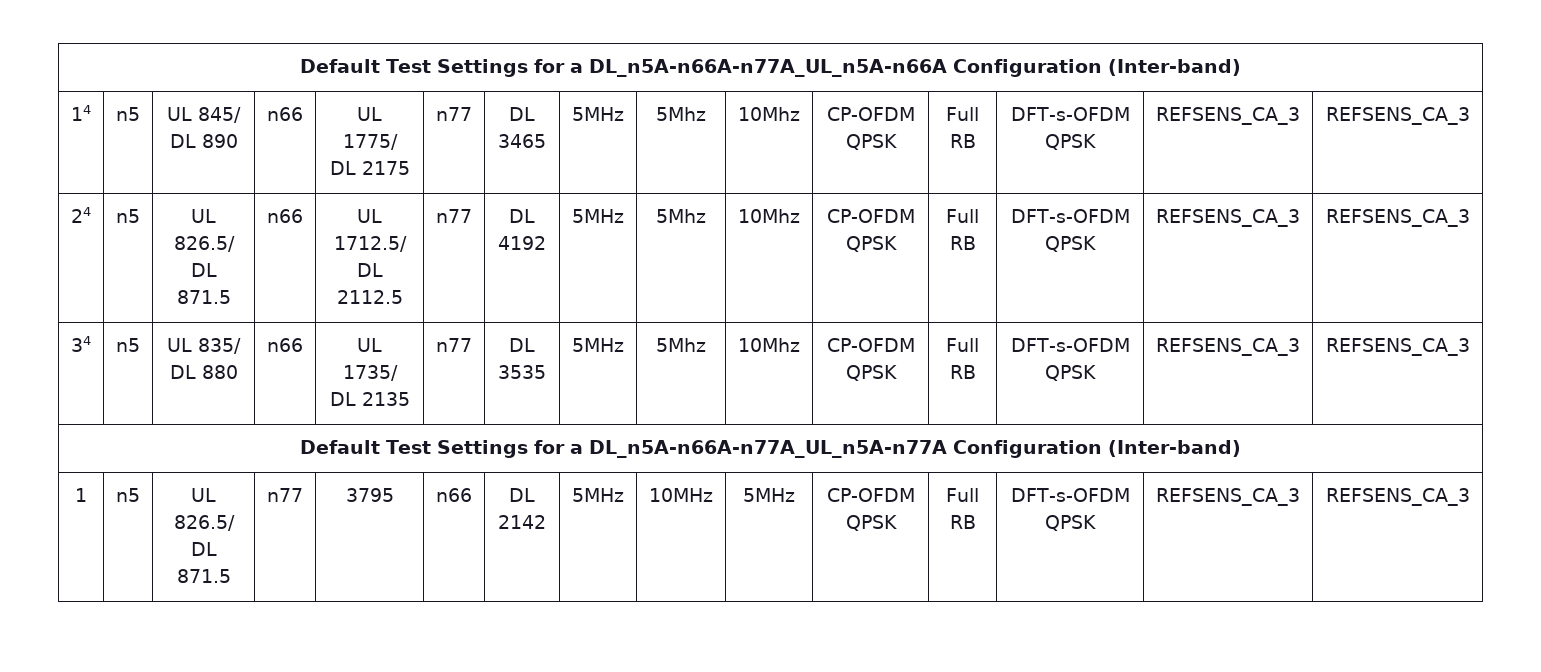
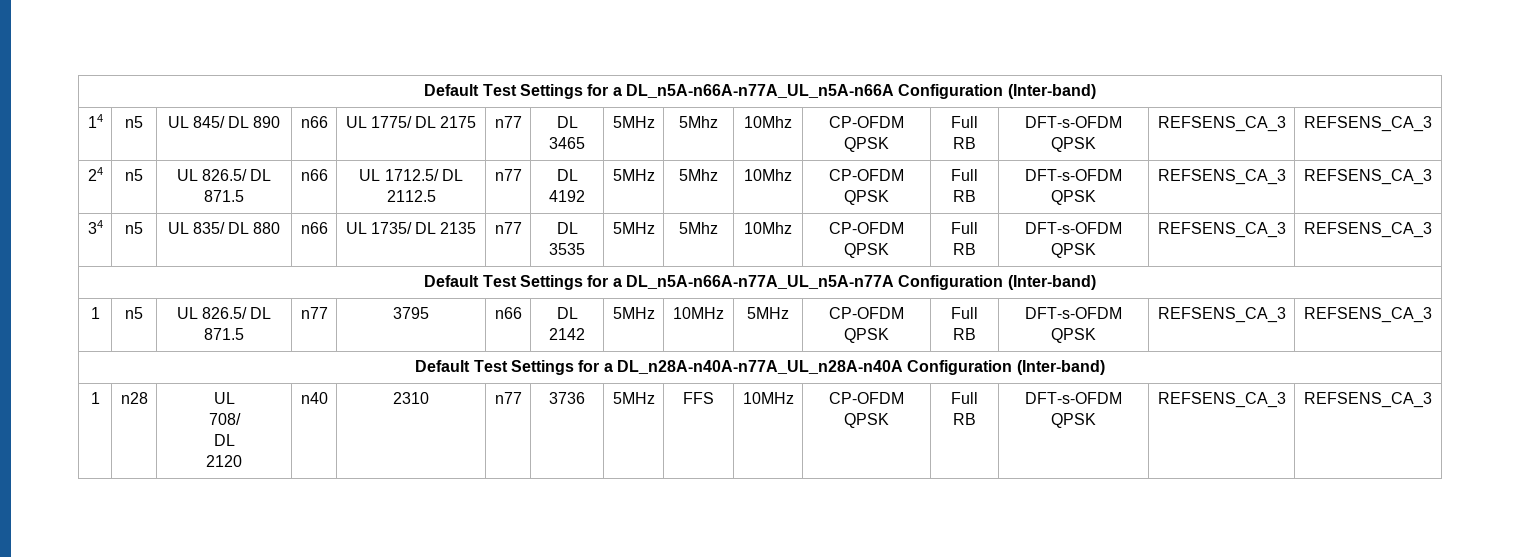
(1470, 497) none -> [415,360,1105,375] [90,392,100,404] [120,392,148,404] [213,392,235,404] [208,413,241,425] [213,434,235,446] [206,455,242,467] [300,392,328,404] [393,392,429,404] [494,392,522,404] [549,392,585,404] [612,392,655,404] [683,392,714,404] [742,392,794,404] [829,392,904,404] [844,413,889,428] [951,392,978,404] [953,413,976,425] [1025,392,1122,404] [1051,413,1096,428] [1157,392,1286,408] [1304,392,1432,408] // Default Test Settings for a DL_n28A-n40A-n77A_UL_n28A-n40A Configuration (Inter-band) // 1 | n28 | UL // 708/ // DL // 2120 | n40 | 2310 | n77 | 3736 | 5MHz | FFS | 10MHz | CP-OFDM QPSK | Full RB | DFT-s-OFDM QPSK | REFSENS_CA_3 | REFSENS_CA_3

